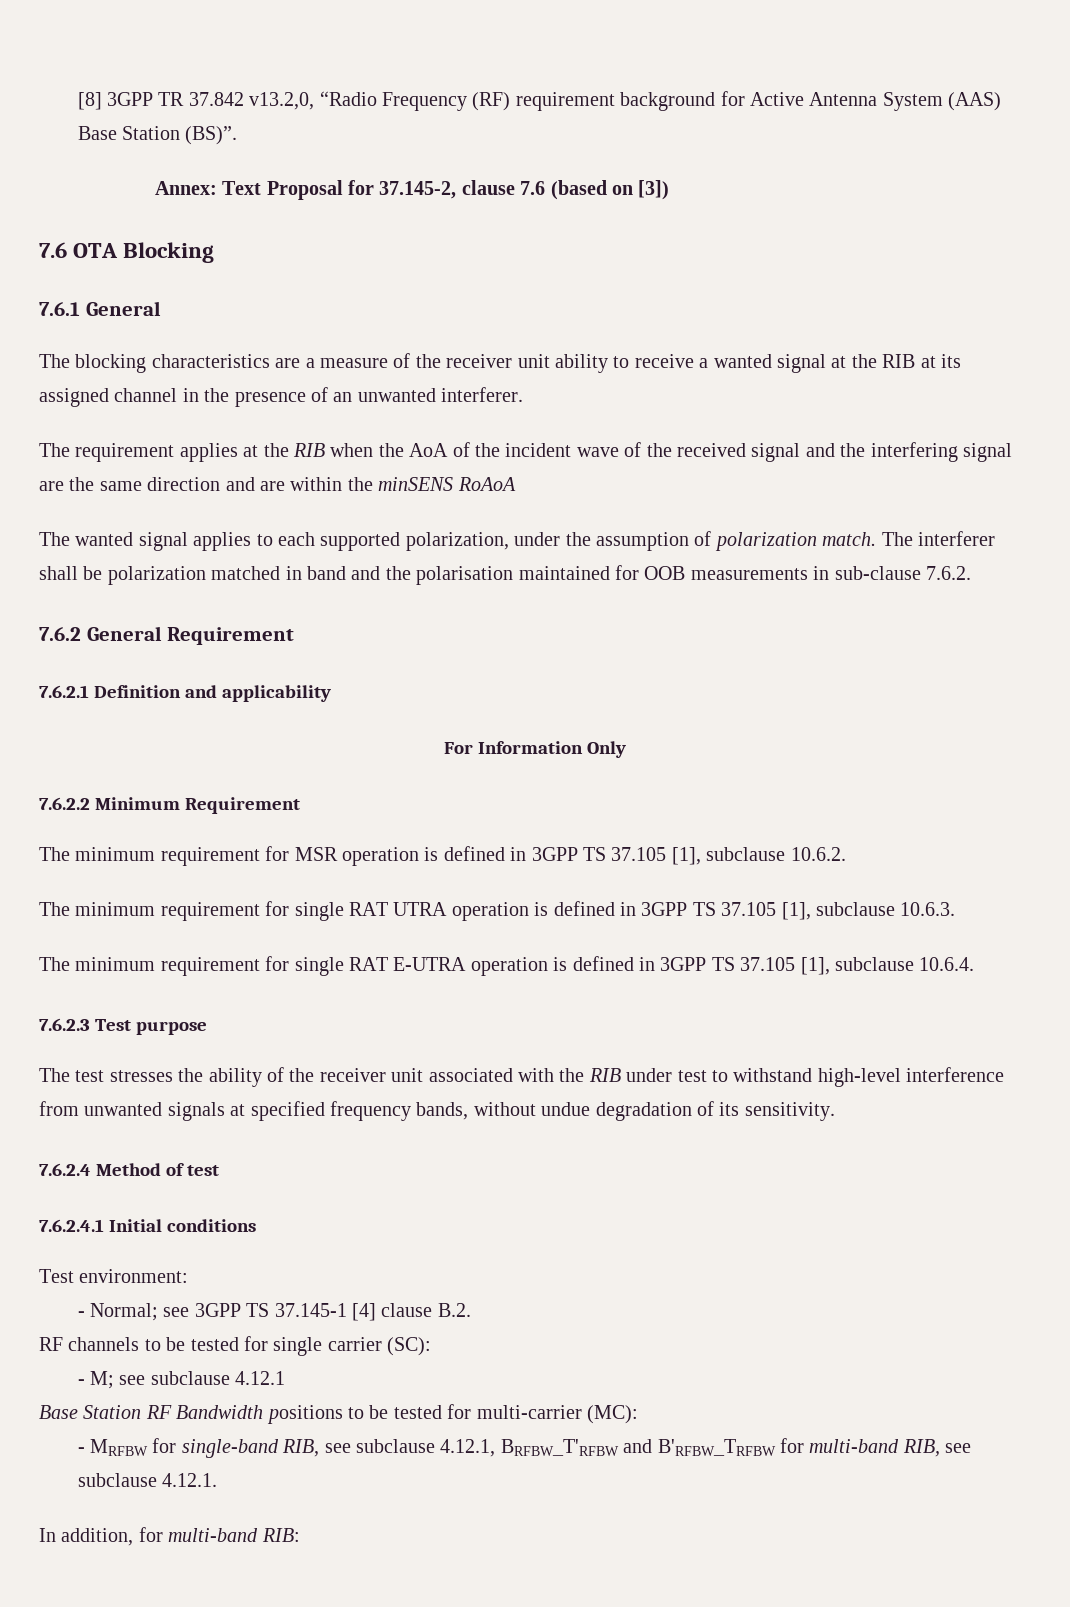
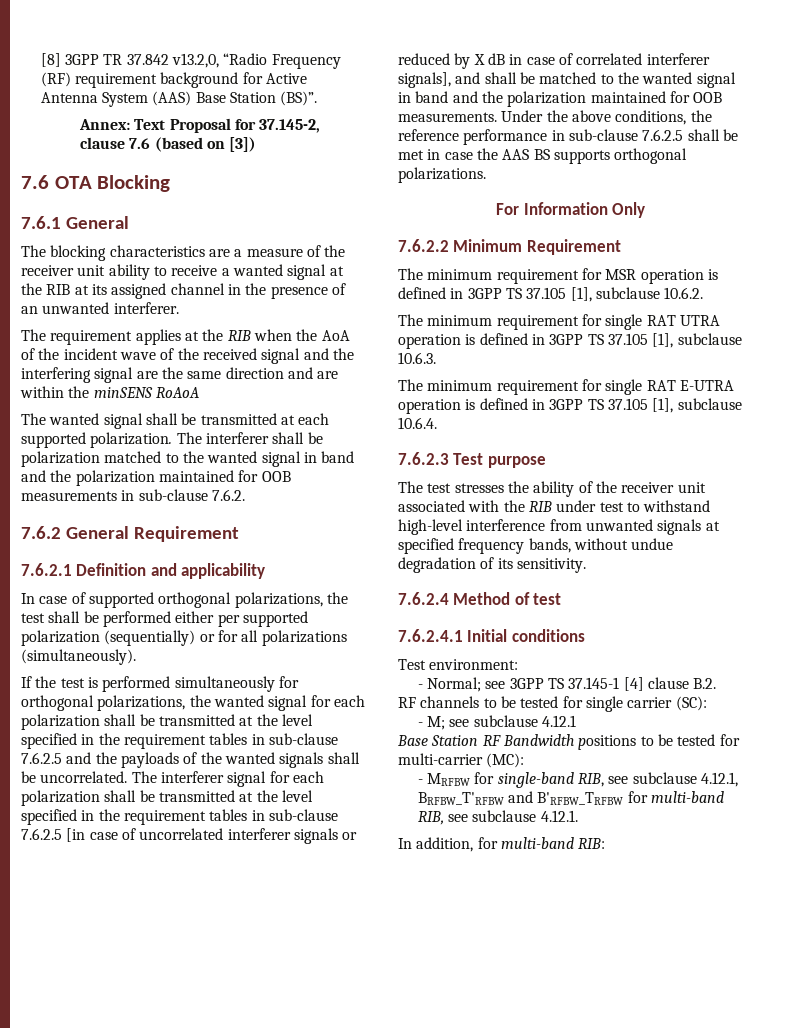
[193,531,877,551] applies to each supported polarization, under the assumption of polarization match. -> [145,413,330,425] [21,432,173,448] shall be transmitted at each supported polarization.
[285,566,514,585] in band and the polarisation -> [165,451,355,467] [21,470,155,486] to the wanted signal in band and the polarization
(332, 693) none -> [21,592,348,608] [21,611,308,627] [21,630,347,646] [21,649,136,665] [21,676,299,692] [21,695,365,711] [21,714,313,730] [21,733,338,749] [21,752,360,768] [21,771,324,787] [21,790,313,806] [21,809,338,825] [21,828,358,844] [398,53,710,69] [398,72,736,88] [398,91,723,107] [398,110,712,125] [398,129,738,145] [398,148,688,164] [398,167,486,183] // In case of supported orthogonal polarizations, the test shall be performed either per supported polarization (sequentially) or for all polarizations (simultaneously). // If the test is performed simultaneously for orthogonal polarizations, the wanted signal for each polarization shall be transmitted at the level specified in the requirement tables in sub-clause 7.6.2.5 and the payloads of the wanted signals shall be uncorrelated. The interferer signal for each polarization shall be transmitted at the level specified in the requirement tables in sub-clause 7.6.2.5 [in case of uncorrelated interferer signals or reduced by X dB in case of correlated interferer signals], and shall be matched to the wanted signal in band and the polarization maintained for OOB measurements. Under the above conditions, the reference performance in sub-clause 7.6.2.5 shall be met in case the AAS BS supports orthogonal polarizations.

